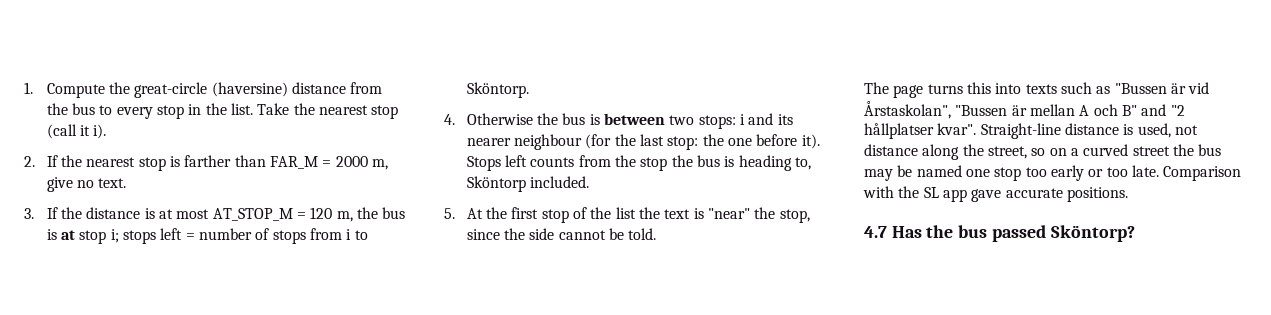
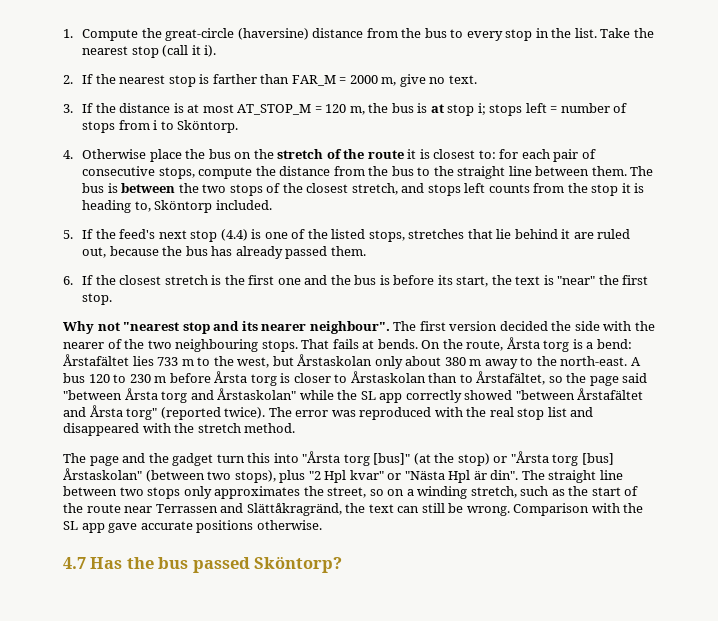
[537,113,793,129] [466,134,820,150] [466,156,501,171] the bus is between two stops: i and its nearer neighbour (for the last stop: the one before it). Stops -> [149,149,596,162] [82,166,654,179] [82,183,461,196] place the bus on the stretch of the route it is closest to: for each pair of consecutive stops, compute the distance from the bus to the straight line between them. The bus is between the two stops of the closest stretch, and stops
[671,155,721,167] the bus -> [621,183,631,193] it
[466,207,636,223] At the first stop of the list -> [82,229,631,242] [82,246,366,259] [63,275,489,287] If the feed's next stop (4.4) is one of the listed stops, stretches that lie behind it are ruled out, because the bus has already passed them. // 6. If the closest stretch is the first one and the bus is before its start,
[779,209,810,223] [466,228,657,240] [864,82,1210,98] [864,101,1185,119] [864,123,1198,139] [864,144,960,160] stop, since the side cannot be told. // The page turns this into texts such as "Bussen är vid Årstaskolan", "Bussen är mellan A och B" and "2 hållplatser kvar". Straight-line distance is used, not distance along -> [622,275,649,285] [82,293,113,305] [63,321,655,334] [63,337,632,352] [63,354,641,369] [63,371,648,386] [63,388,644,403] [63,405,594,420] [63,423,296,436] [63,451,614,466] [63,468,623,483] [63,486,301,499] first stop. // Why not "nearest stop and its nearer neighbour". The first version decided the side with the nearer of the two neighbouring stops. That fails at bends. On the route, Årsta torg is a bend: Årstafältet lies 733 m to the west, but Årstaskolan only about 380 m away to the north-east. A bus 120 to 230 m before Årsta torg is closer to Årstaskolan than to Årstafältet, so the page said "between Årsta torg and Årstaskolan" while the SL app correctly showed "between Årstafältet and Årsta torg" (reported twice). The error was reproduced with the real stop list and disappeared with the stretch method. // The page and the gadget turn this into "Årsta torg [bus]" (at the stop) or "Årsta torg [bus] Årstaskolan" (between two stops), plus "2 Hpl kvar" or "Nästa Hpl är din". The straight line between two stops only approximates
[1083,144,1222,156] [864,165,1159,181] curved street the bus may be named one stop too early or too late. -> [417,486,639,499] [63,503,510,516] winding stretch, such as the start of the route near Terrassen and Slättåkragränd, the text can still be wrong.
[1066,187,1128,202] positions. -> [196,520,322,533] positions otherwise.

